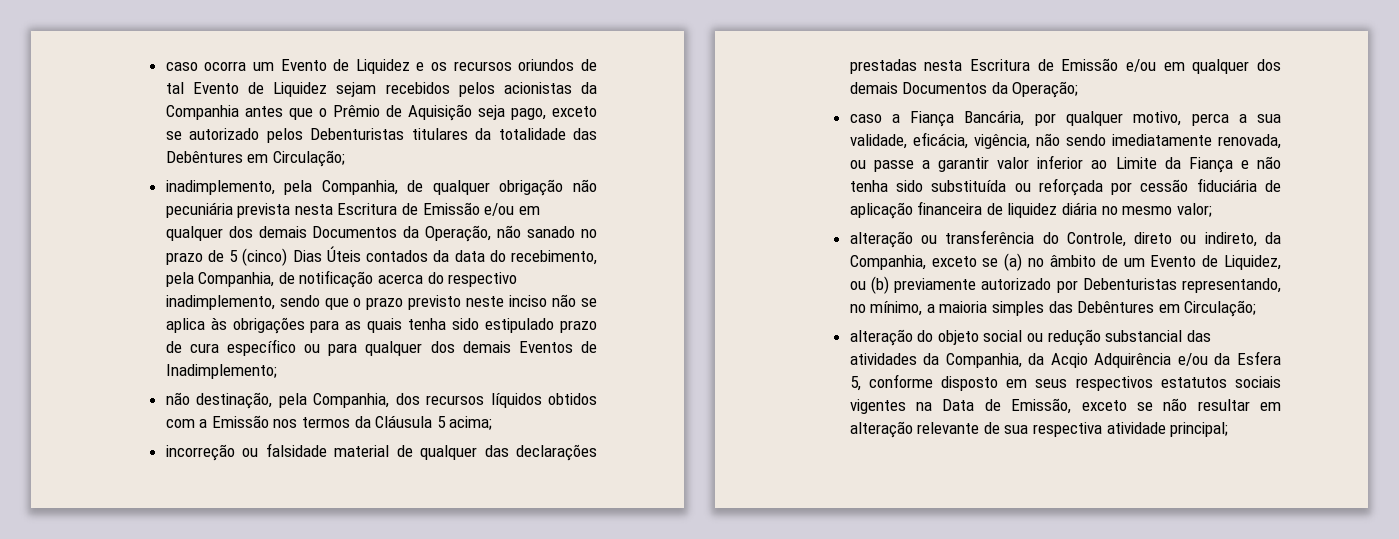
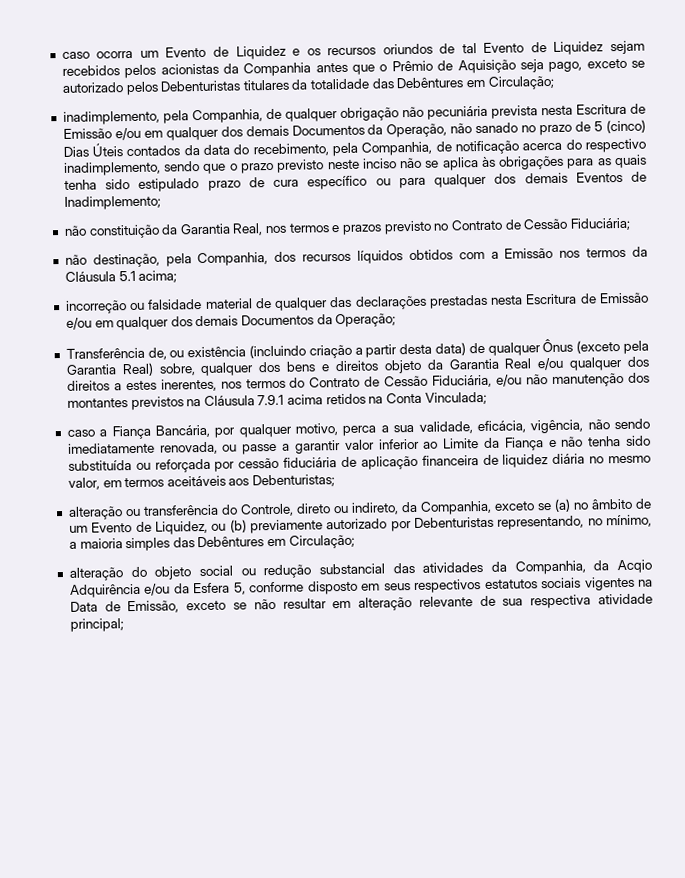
(277, 371) none -> [63,217,631,239] // não constituição da Garantia Real, nos termos e prazos previsto no Contrato de Cessão Fiduciária;
[436,416,446,428] 5 -> [118,270,136,282] 5.1
(1079, 89) none -> [65,338,650,360] [65,356,649,377] [66,372,650,392] [66,391,487,411] // Transferência de, ou existência (incluindo criação a partir desta data) de qualquer Ônus (exceto pela Garantia Real) sobre, qualquer dos bens e direitos objeto da Garantia Real e/ou qualquer dos direitos a estes inerentes, nos termos do Contrato de Cessão Fiduciária, e/ou não manutenção dos montantes previstos na Cláusula 7.9.1 acima retidos na Conta Vinculada;
[1176,203,1212,217] valor; -> [67,474,336,490] valor, em termos aceitáveis aos Debenturistas;

